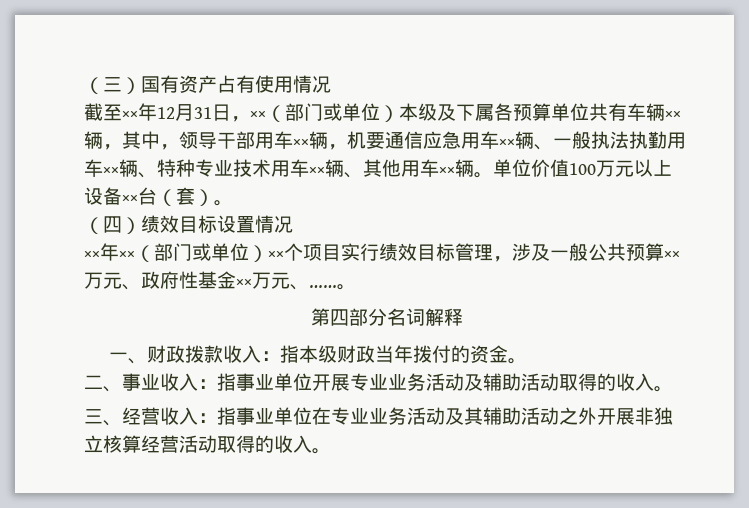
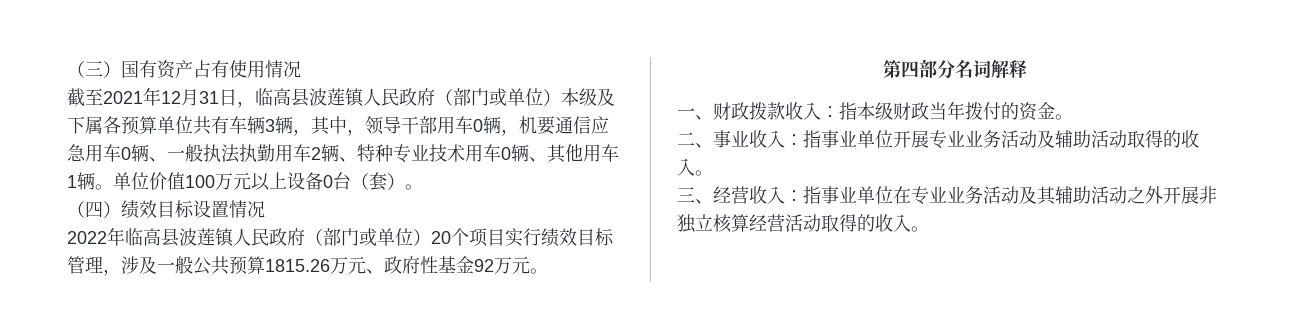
[122,111,138,119] ×× -> [103,91,143,104] 2021
[250,111,266,119] ×× -> [255,88,435,107] 临高县波莲镇人民政府
[665,111,681,119] ×× -> [265,119,275,132] 3
[293,139,309,147] ×× -> [473,119,483,132] 0
[499,139,515,147] ×× -> [121,147,131,160] 0
[103,167,119,175] ×× -> [311,147,321,160] 2
[309,167,325,175] ×× -> [501,147,511,160] 0
[439,167,455,175] ×× -> [67,175,77,188] 1
[122,195,138,203] ×× -> [323,175,333,188] 0
[84,243,284,262] ××年××（部门或单位）×× -> [67,227,451,247] 2022年临高县波莲镇人民政府（部门或单位）20
[664,251,680,259] ×× -> [265,259,330,272] 1815.26
[236,272,337,290] ××万元、…… -> [474,256,530,274] 92万元

